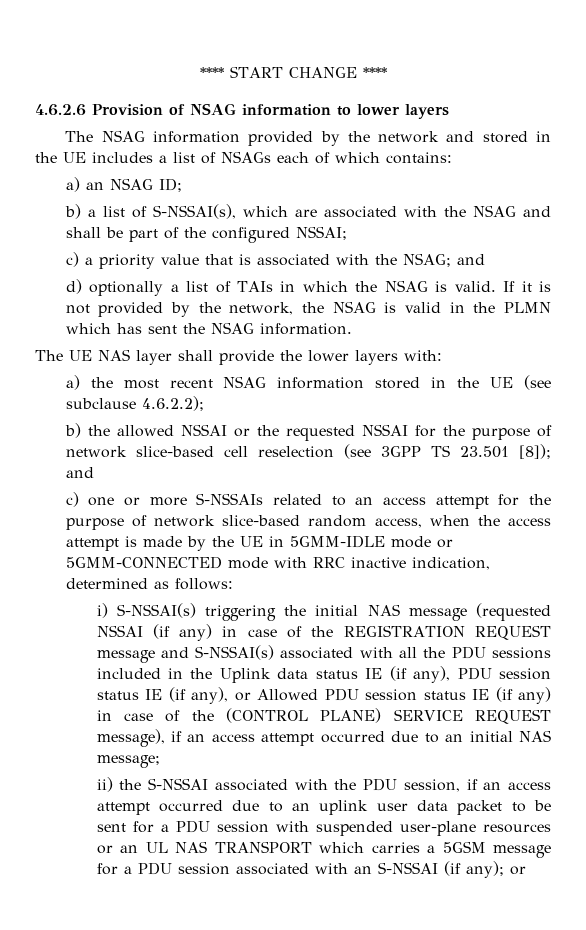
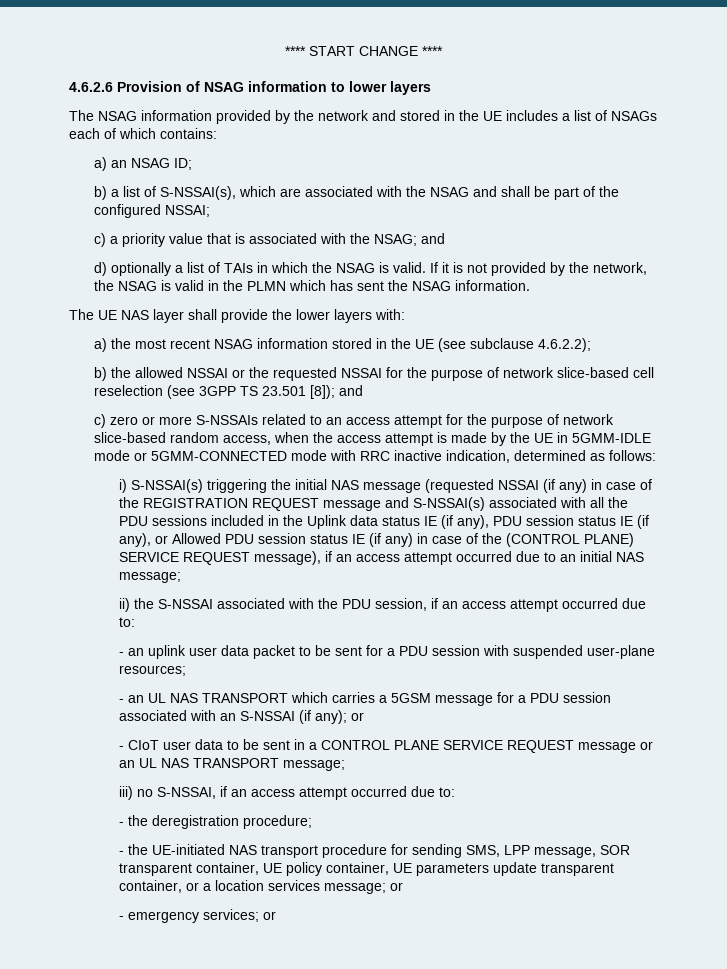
[88,497,115,506] one -> [110,416,139,425] zero
[268,802,283,812] to -> [119,617,136,627] [119,652,125,656] to: // -
[482,824,551,833] [96,845,113,854] resources or -> [119,665,187,676] [119,699,125,703] resources; // -
(526, 870) none -> [119,739,654,753] [119,758,346,771] [119,786,456,800] [119,815,313,829] [119,844,631,858] [119,862,615,876] [119,880,404,894] [119,909,277,923] // - CIoT user data to be sent in a CONTROL PLANE SERVICE REQUEST message or an UL NAS TRANSPORT message; // iii) no S-NSSAI, if an access attempt occurred due to: // - the deregistration procedure; // - the UE-initiated NAS transport procedure for sending SMS, LPP message, SOR transparent container, UE policy container, UE parameters update transparent container, or a location services message; or // - emergency services; or

